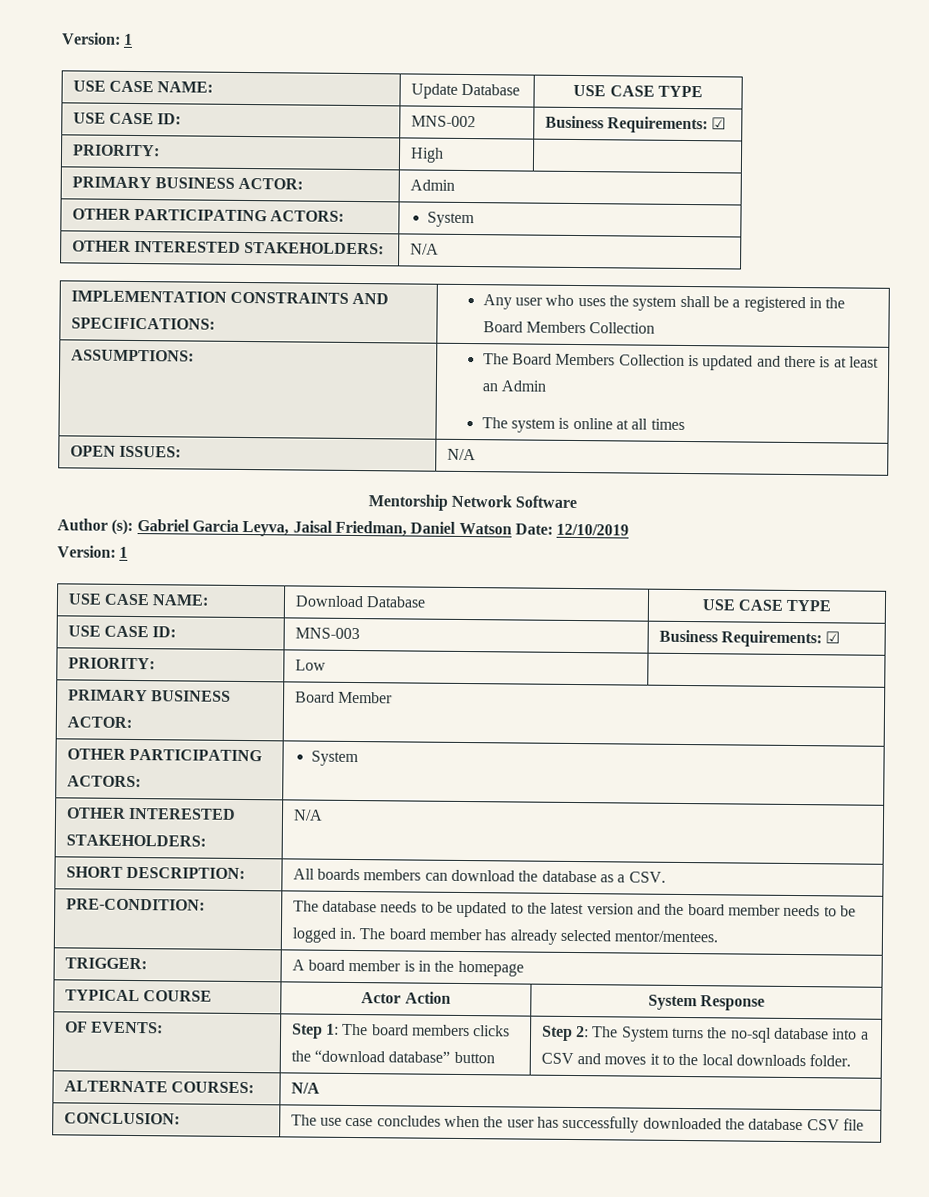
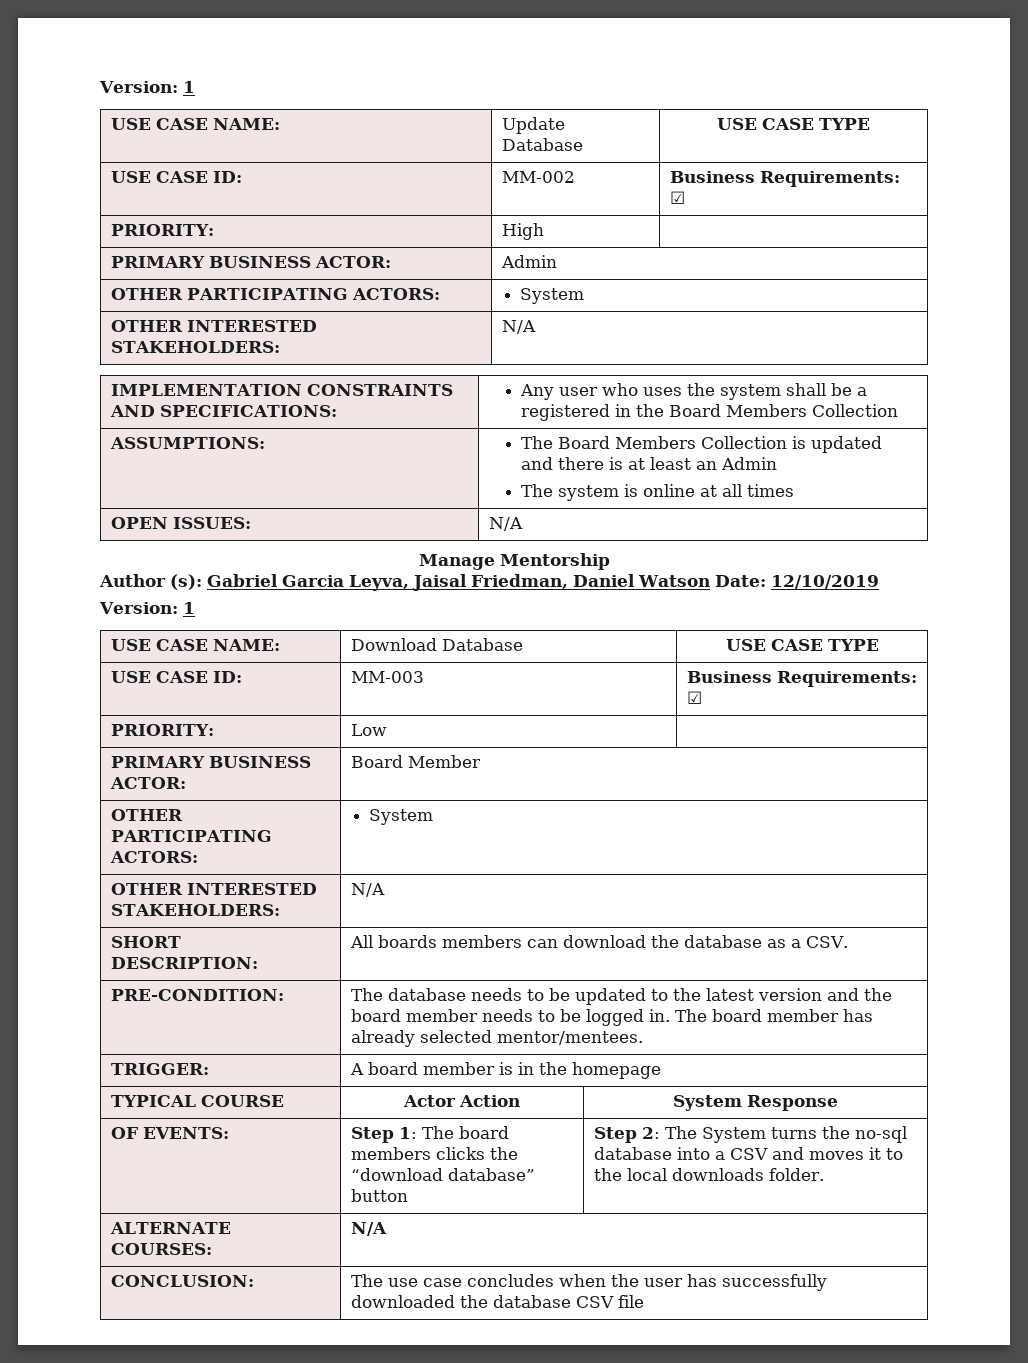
[410,115,476,128] MNS-002 -> [501,171,575,183] MM-002
(476, 454) none -> [418,554,495,570] Manage
[451,494,578,509] Network Software -> (610, 561) none
[294,627,360,640] MNS-003 -> [350,671,424,683] MM-003

